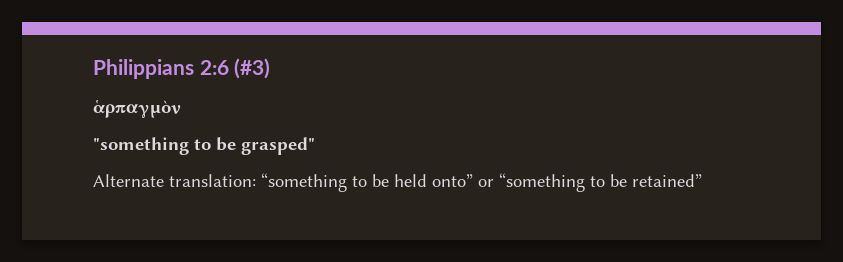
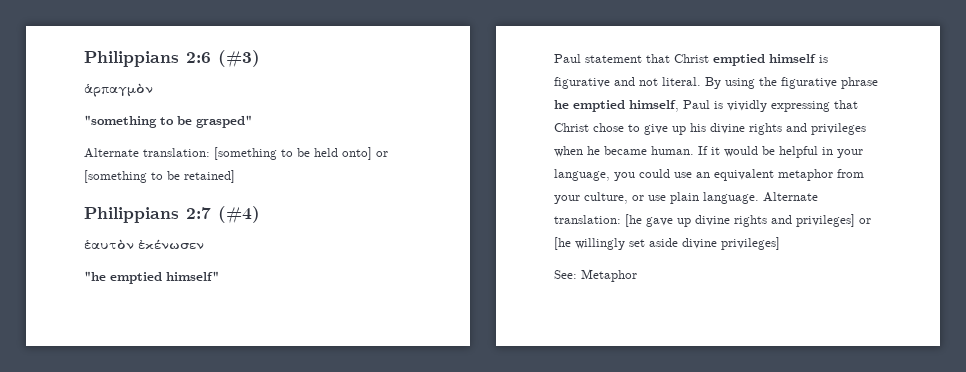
[261,173,347,192] “something -> [214,147,277,160] [something
[432,173,702,192] onto” or “something to be retained” -> [342,147,388,160] [84,170,235,183] [84,206,260,224] [84,239,204,249] [84,271,219,284] [554,54,828,66] [554,77,878,89] [554,100,858,112] [554,123,866,135] [554,146,863,158] [554,169,864,181] [554,192,818,204] [554,214,871,227] [554,237,780,250] [554,269,637,282] onto] or [something to be retained] // Philippians 2:7 (#4) // ἑαυτὸν ἐκένωσεν // "he emptied himself" // Paul statement that Christ emptied himself is figurative and not literal. By using the figurative phrase he emptied himself, Paul is vividly expressing that Christ chose to give up his divine rights and privileges when he became human. If it would be helpful in your language, you could use an equivalent metaphor from your culture, or use plain language. Alternate translation: [he gave up divine rights and privileges] or [he willingly set aside divine privileges] // See: Metaphor

